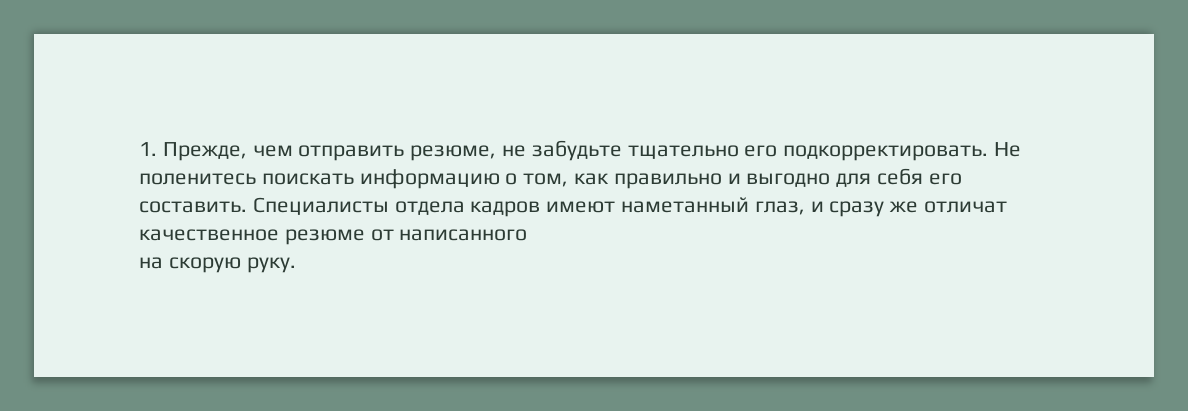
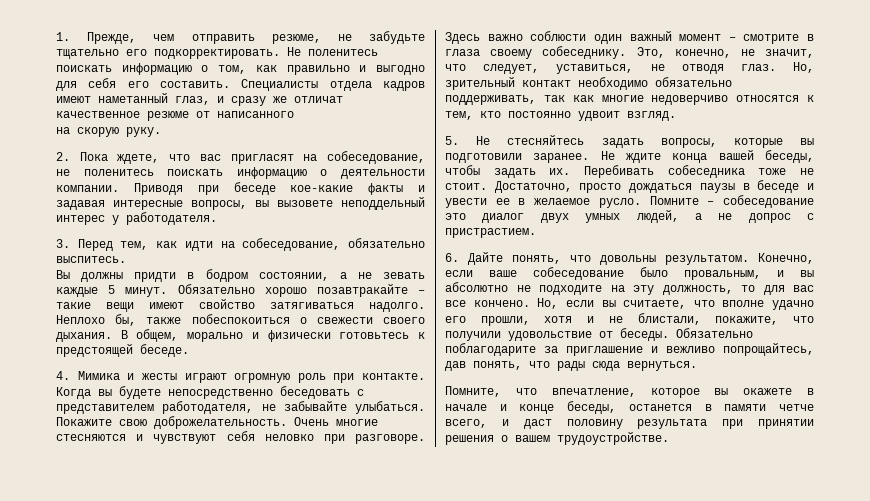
(296, 265) none -> [56,151,426,164] [56,167,425,179] [56,182,425,195] [56,197,425,210] [56,212,217,225] [56,238,426,251] [56,256,126,263] [56,269,425,282] [56,284,425,297] [56,299,425,312] [56,314,425,326] [56,329,425,342] [56,344,189,357] [56,371,425,383] [56,386,364,399] [56,401,425,414] [56,416,378,429] [56,431,425,444] [445,31,814,44] [445,46,814,59] [445,62,814,74] [445,77,732,90] [445,95,814,105] [445,111,676,121] [445,135,814,148] [445,150,814,163] [445,165,814,178] [445,180,814,193] [445,195,814,208] [445,210,814,223] [445,228,536,238] [445,252,814,265] [445,267,814,280] [445,282,814,295] [445,298,814,310] [445,313,814,326] [445,328,753,341] [445,343,814,356] [445,361,697,371] [445,386,814,398] [445,401,814,414] [445,419,814,429] [445,432,669,445] // 2. Пока ждете, что вас пригласят на собеседование, не поленитесь поискать информацию о деятельности компании. Приводя при беседе кое-какие факты и задавая интересные вопросы, вы вызовете неподдельный интерес у работодателя. // 3. Перед тем, как идти на собеседование, обязательно выспитесь. // Вы должны придти в бодром состоянии, а не зевать каждые 5 минут. Обязательно хорошо позавтракайте – такие вещи имеют свойство затягиваться надолго. Неплохо бы, также побеспокоиться о свежести своего дыхания. В общем, морально и физически готовьтесь к предстоящей беседе. // 4. Мимика и жесты играют огромную роль при контакте. Когда вы будете непосредственно беседовать с представителем работодателя, не забывайте улыбаться. Покажите свою доброжелательность. Очень многие стесняются и чувствуют себя неловко при разговоре. Здесь важно соблюсти один важный момент – смотрите в глаза своему собеседнику. Это, конечно, не значит, что следует, уставиться, не отводя глаз. Но, зрительный контакт необходимо обязательно поддерживать, так как многие недоверчиво относятся к тем, кто постоянно удвоит взгляд. // 5. Не стесняйтесь задать вопросы, которые вы подготовили заранее. Не ждите конца вашей беседы, чтобы задать их. Перебивать собеседника тоже не стоит. Достаточно, просто дождаться паузы в беседе и увести ее в желаемое русло. Помните – собеседование это диалог двух умных людей, а не допрос с пристрастием. // 6. Дайте понять, что довольны результатом. Конечно, если ваше собеседование было провальным, и вы абсолютно не подходите на эту должность, то для вас все кончено. Но, если вы считаете, что вполне удачно его прошли, хотя и не блистали, покажите, что получили удовольствие от беседы. Обязательно поблагодарите за приглашение и вежливо попрощайтесь, дав понять, что рады сюда вернуться. // Помните, что впечатление, которое вы окажете в начале и конце беседы, останется в памяти четче всего, и даст половину результата при принятии решения о вашем трудоустройстве.

